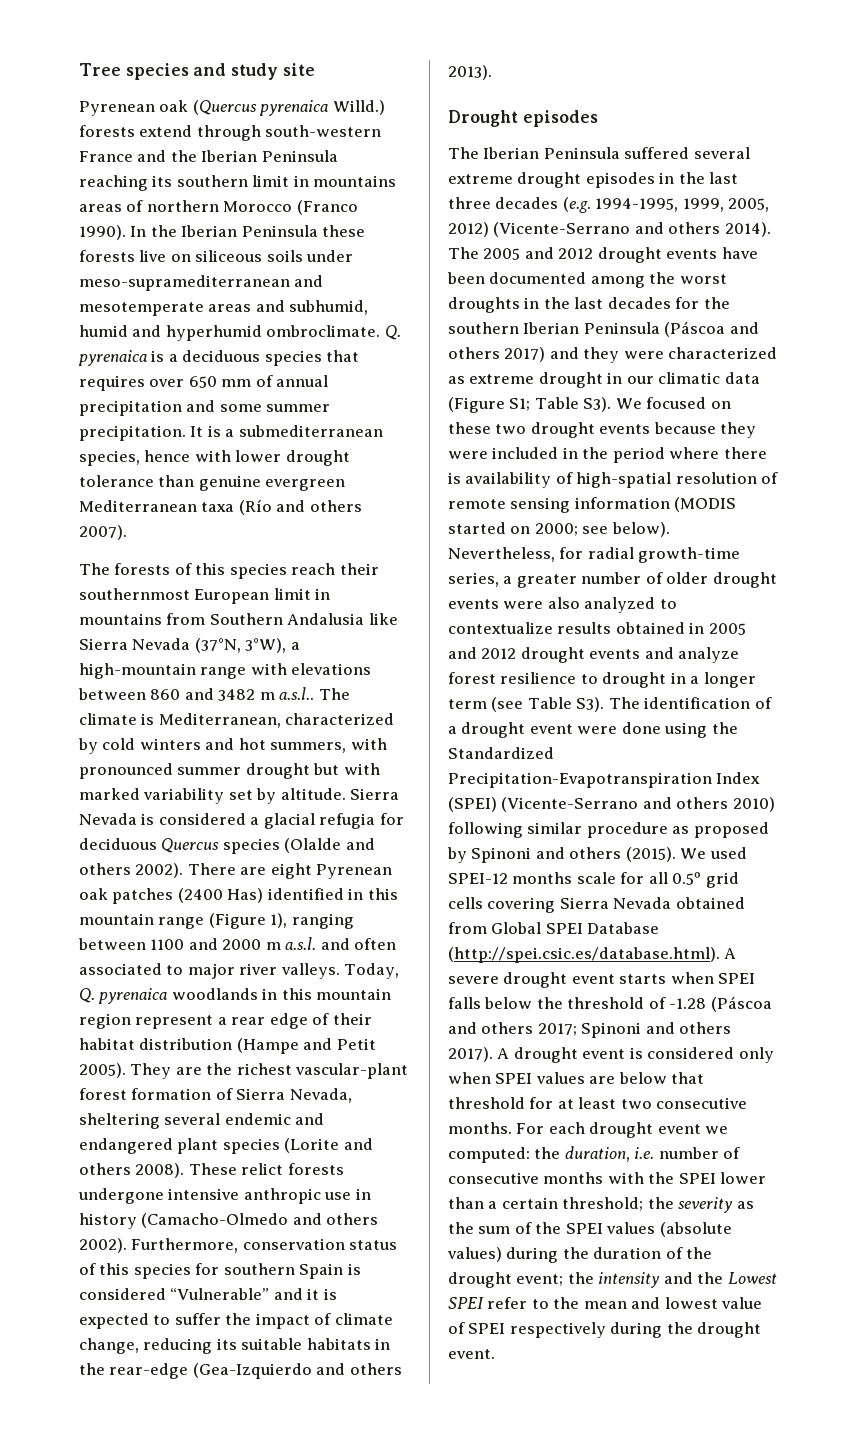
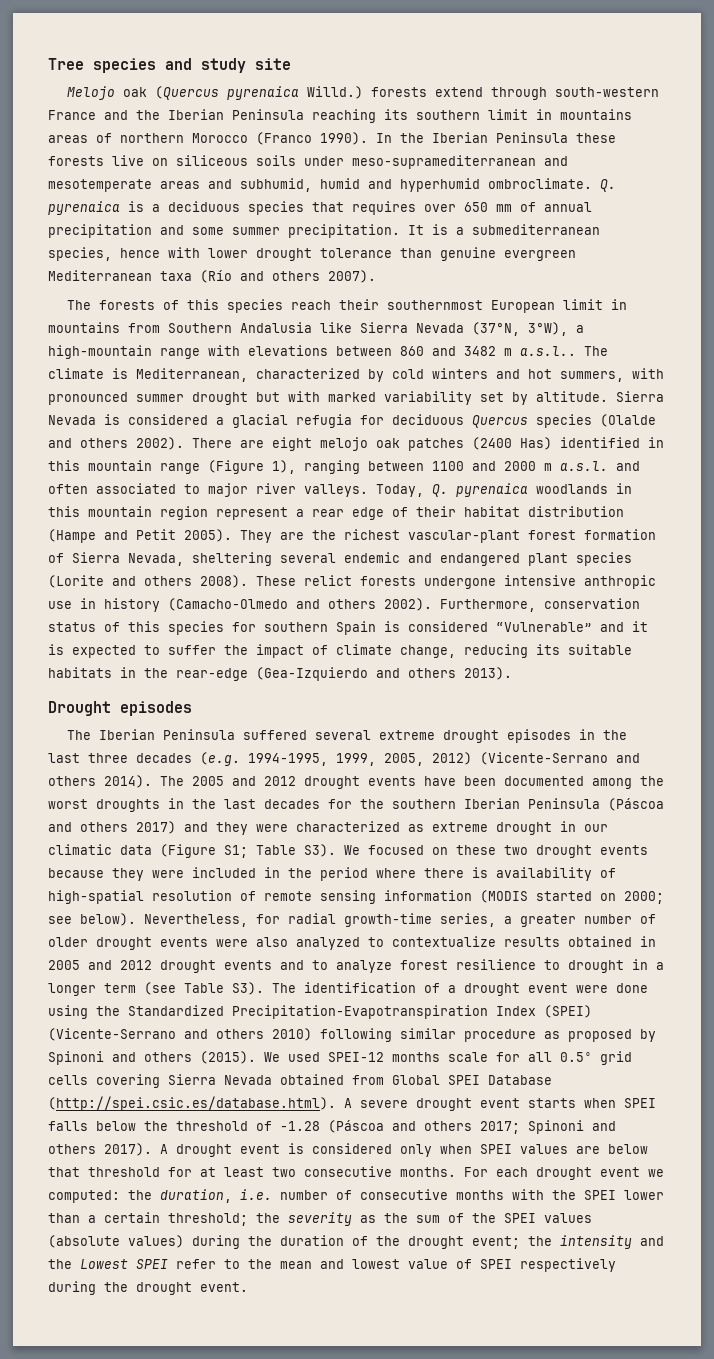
[79,101,155,116] Pyrenean -> [66,86,115,100] Melojo
[316,864,393,879] Pyrenean -> [320,437,368,451] melojo
(674, 653) none -> [312,960,328,970] to

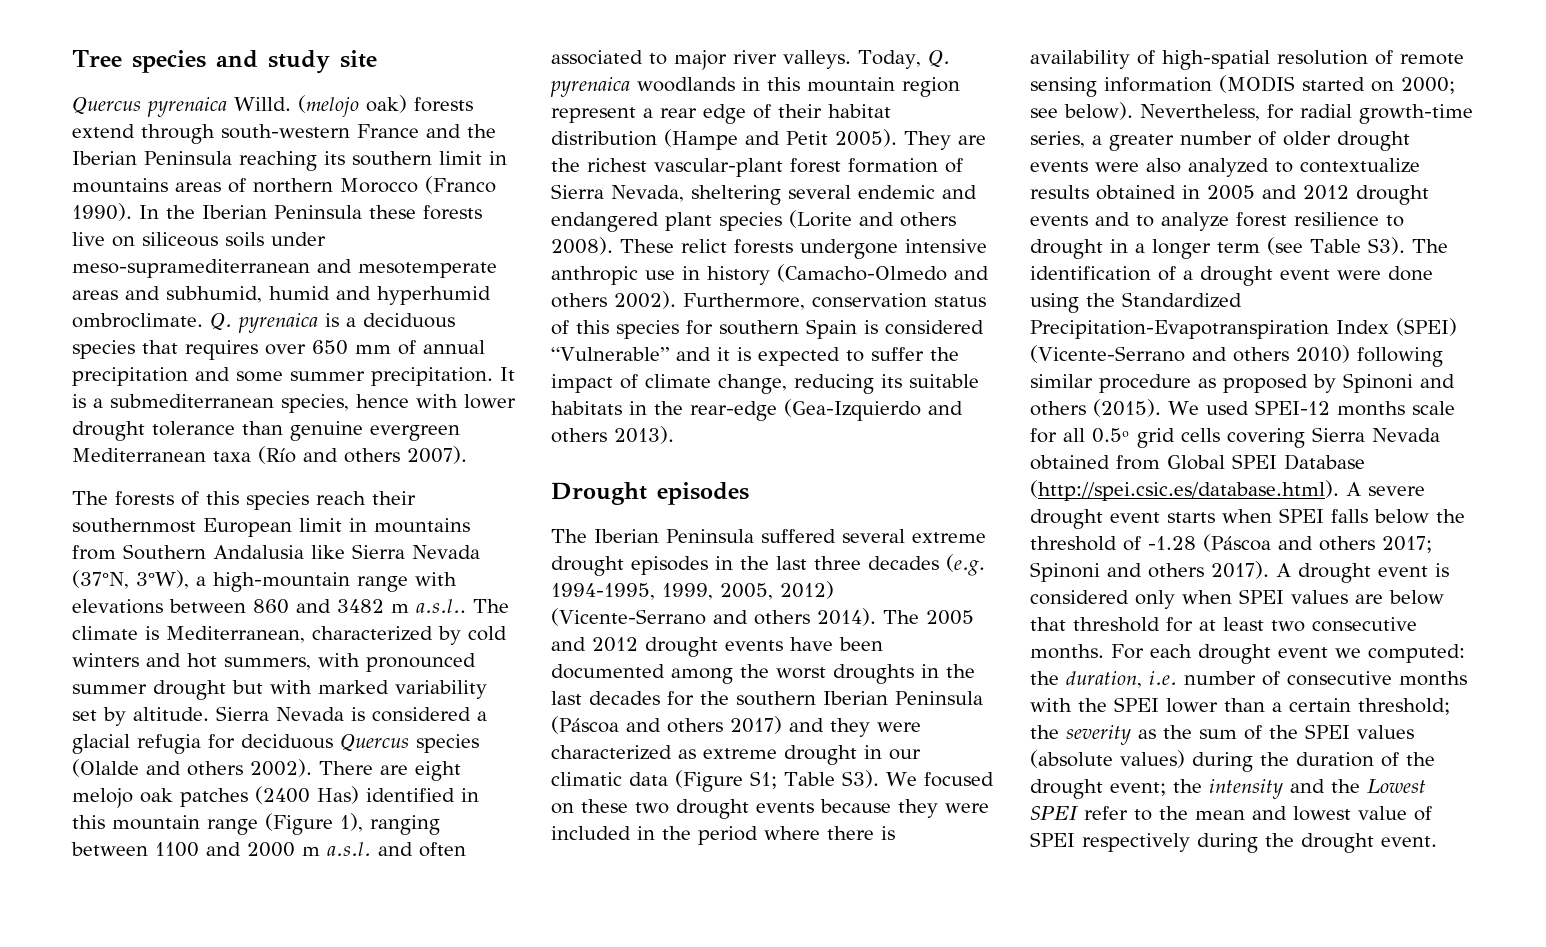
[66,86,363,100] Melojo oak (Quercus pyrenaica Willd.) -> [72,95,407,117] Quercus pyrenaica Willd. (melojo oak)

